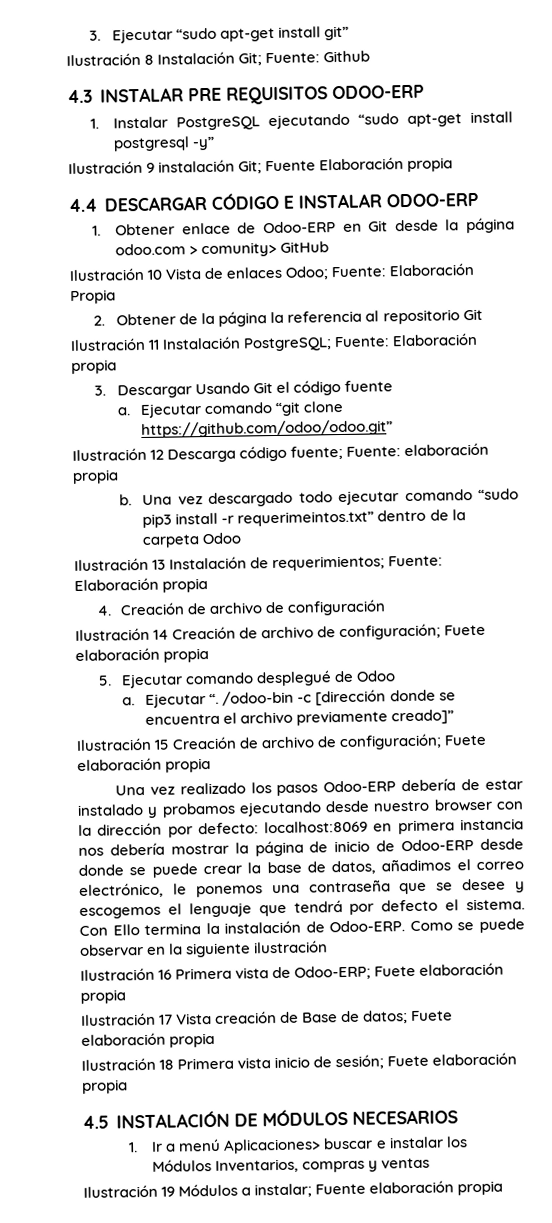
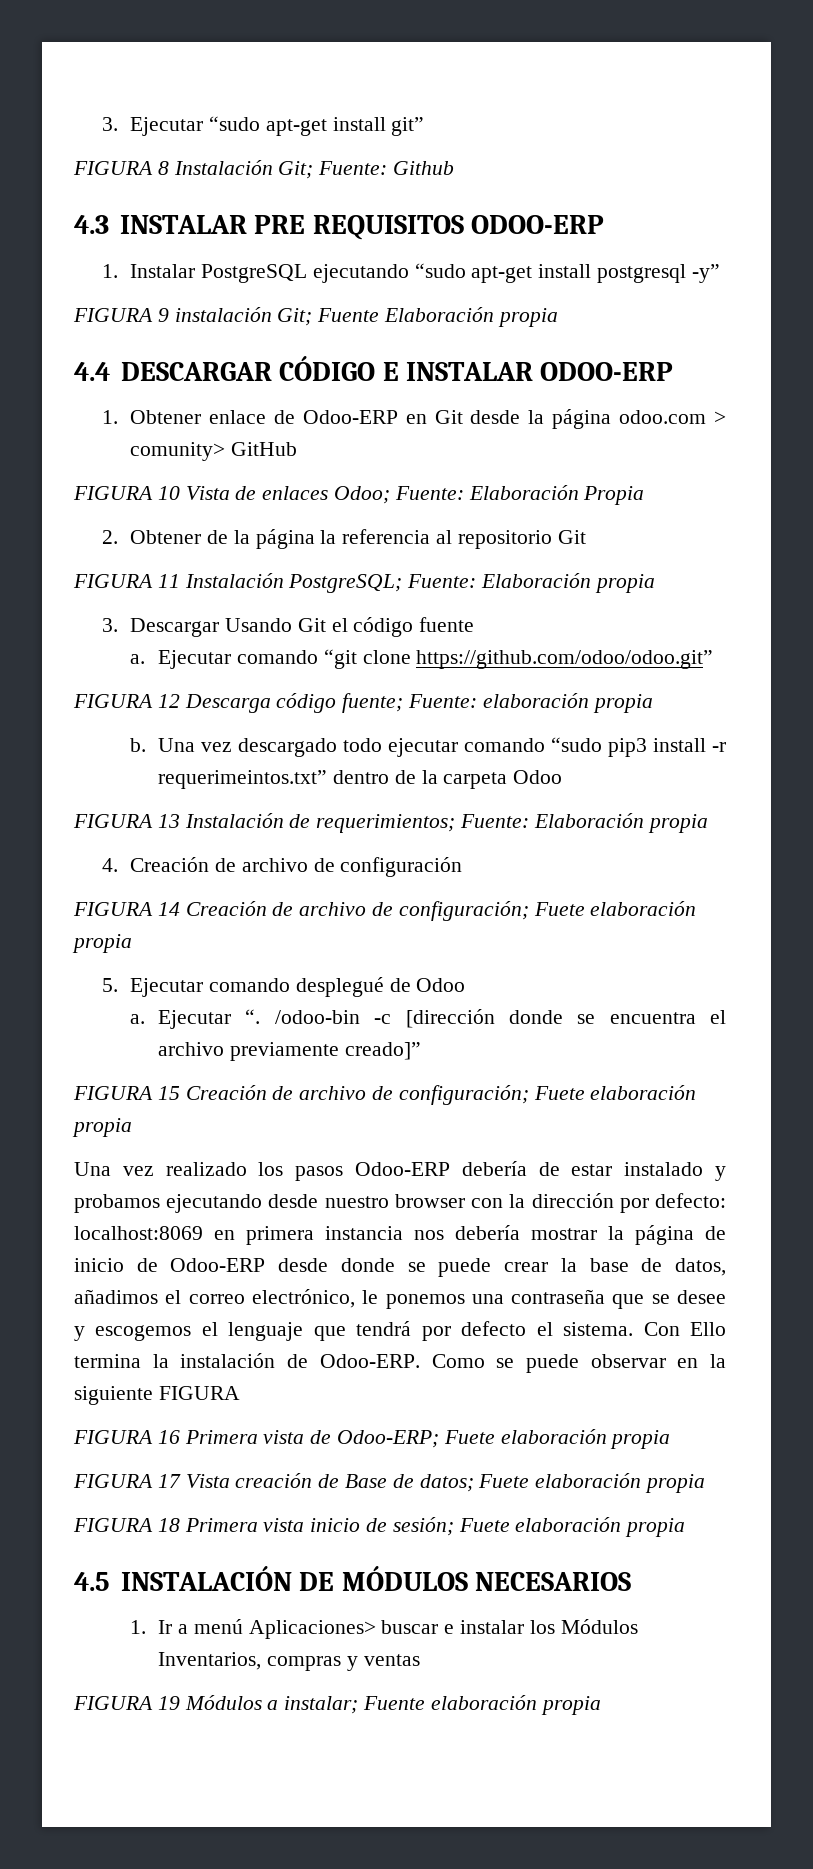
[66,52,141,67] Ilustración -> [73,161,153,175] FIGURA
[68,160,143,175] Ilustración -> [73,308,153,322] FIGURA
[69,267,145,282] Ilustración -> [73,486,153,500] FIGURA
[70,337,146,352] Ilustración -> [73,574,153,588] FIGURA
[72,447,147,462] Ilustración -> [73,694,153,708] FIGURA
[74,557,149,572] Ilustración -> [73,814,153,828] FIGURA
[75,627,150,642] Ilustración -> [73,902,153,916] FIGURA
[76,737,152,752] Ilustración -> [73,1086,153,1100] FIGURA
[253,940,329,954] [80,967,155,981] ilustración // Ilustración -> [158,1386,240,1400] [73,1430,153,1444] FIGURA // FIGURA
[81,1012,156,1026] Ilustración -> [73,1474,153,1488] FIGURA
[81,1057,156,1071] Ilustración -> [73,1518,153,1532] FIGURA
[83,1184,158,1198] Ilustración -> [73,1696,153,1710] FIGURA

